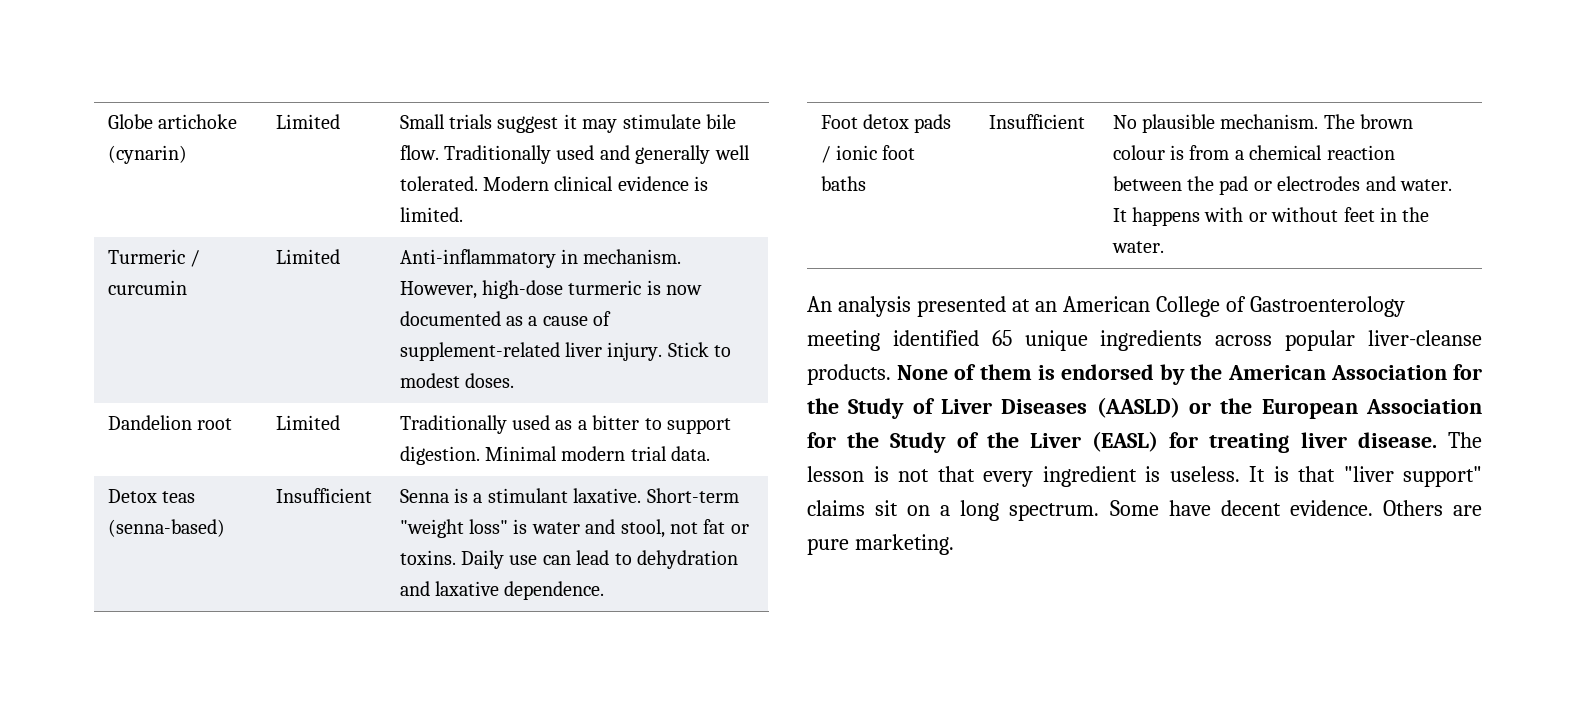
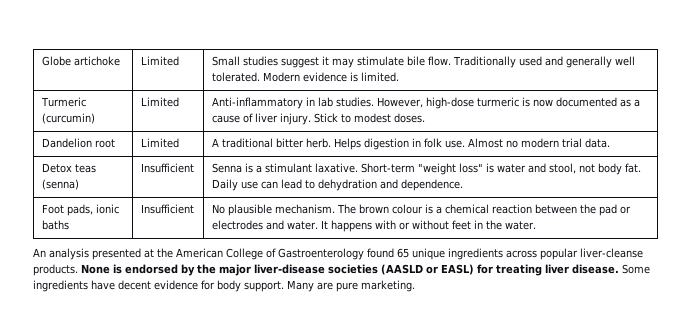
[107,145,187,164] (cynarin) -> (120, 61) none
[449,114,493,129] trials -> [242,56,278,66] studies
[554,176,614,191] clinical -> (300, 77) none
[190,250,201,267] [107,280,187,295] / curcumin -> [41,113,95,124] (curcumin)
[583,249,682,264] mechanism. -> [317,97,374,107] lab studies.
[399,342,560,361] supplement-related -> (253, 118) none
[399,415,732,434] [399,446,558,465] Traditionally used as a bitter to support digestion. Minimal -> [211,138,518,150] A traditional bitter herb. Helps digestion in folk use. Almost no
[107,519,225,537] (senna-based) -> [41,179,79,190] (senna)
[703,519,749,534] [399,550,456,565] fat or toxins. -> [597,163,641,175] body fat.
[435,581,500,596] laxative -> (398, 184) none
[863,114,952,133] [820,145,916,163] detox pads / ionic foot -> [66,204,119,216] pads, ionic
[1189,145,1230,160] from -> (433, 209) none
[1034,301,1057,312] an -> [157,248,173,258] the
[807,330,979,351] meeting identified -> [367,248,394,258] found
[954,364,1032,380] of them -> (110, 269) none
[1227,364,1482,380] [807,397,1482,419] [807,431,1482,453] [807,466,1482,487] [807,500,1443,521] American Association for the Study of Liver Diseases (AASLD) or the European Association for the Study of the Liver (EASL) for treating liver disease. The lesson is not that every ingredient is useless. It is that "liver support" claims sit on a long spectrum. Some have decent evidence. Others -> [219,264,650,276] [33,280,314,292] major liver-disease societies (AASLD or EASL) for treating liver disease. Some ingredients have decent evidence for body support. Many

